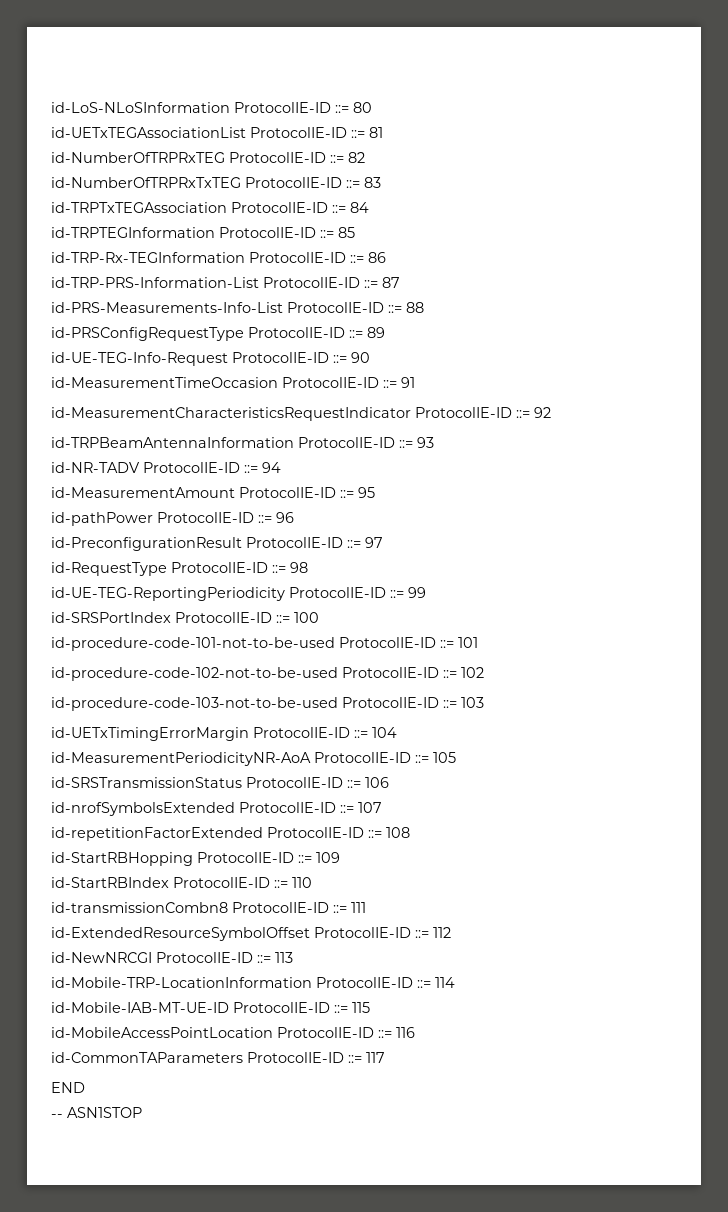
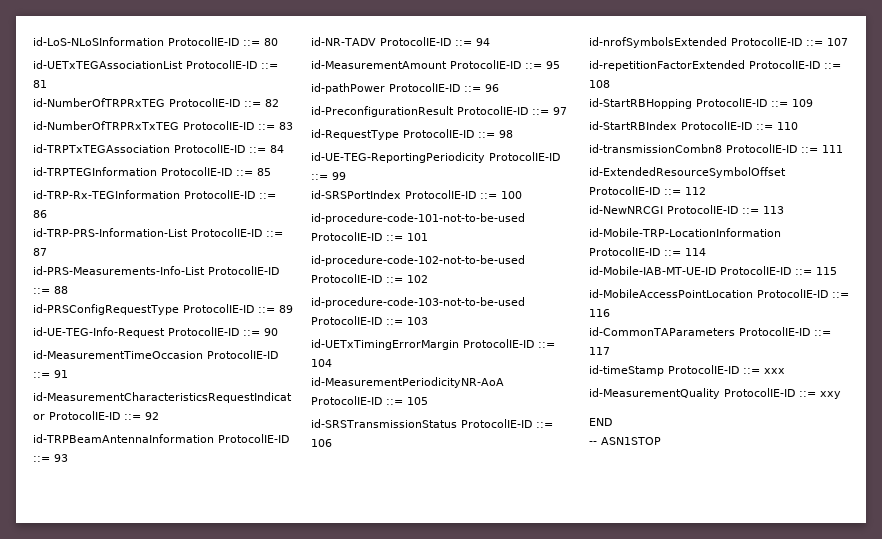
(385, 1057) none -> [589,365,785,376] [589,388,841,399] // id-timeStamp ProtocolIE-ID ::= xxx // id-MeasurementQuality ProtocolIE-ID ::= xxy

